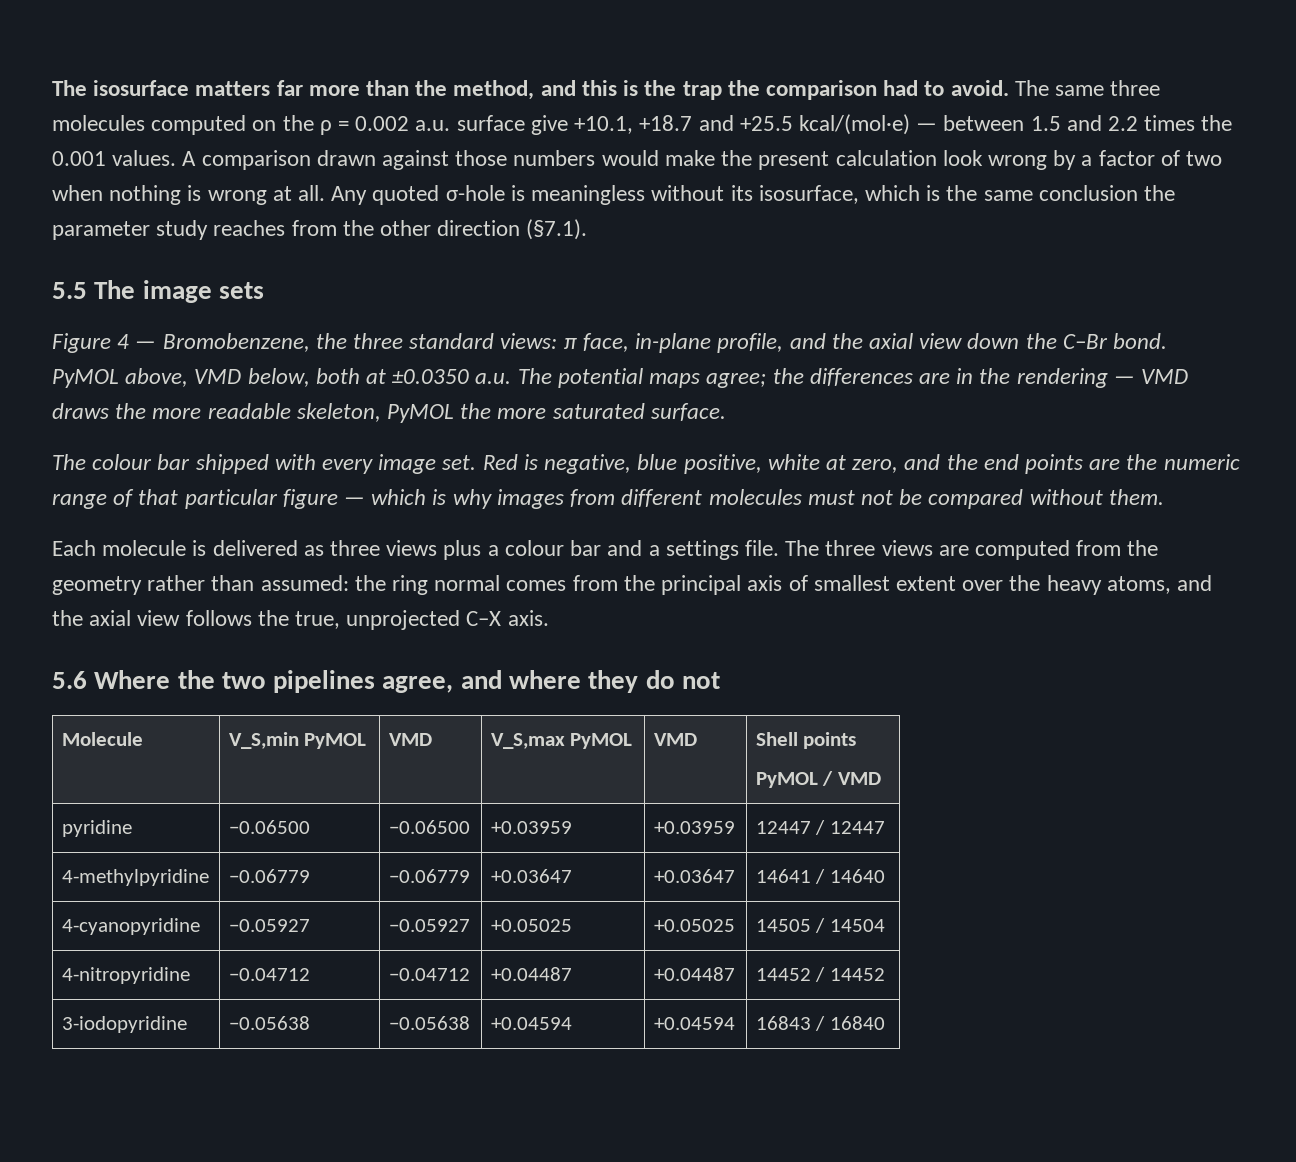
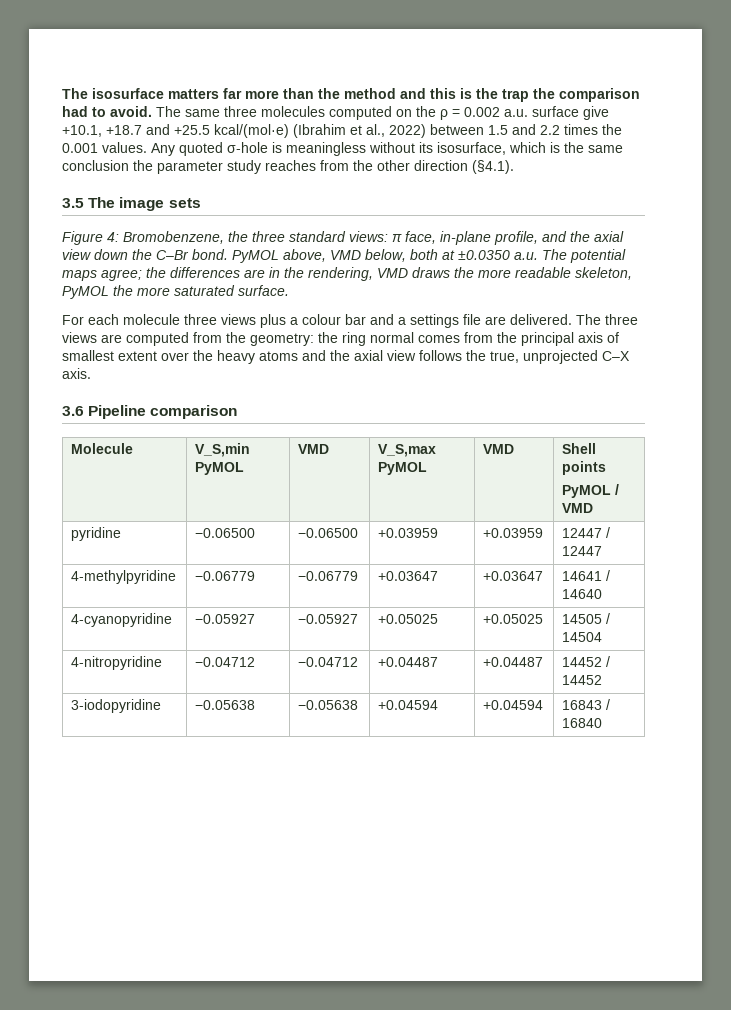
[453,80,535,100] method, -> [344,88,396,99] method
[916,123,938,131] — -> [293,124,426,138] (Ibrahim et al., 2022)
[182,150,1222,170] [52,185,326,205] A comparison drawn against those numbers would make the present calculation look wrong by a factor of two when nothing is wrong at all. -> (147, 147) none
[526,219,588,240] [52,282,87,299] (§7.1). // 5.5 -> [472,160,514,174] [62,198,84,208] (§4.1). // 3.5
[117,334,157,349] 4 — -> [107,232,119,242] 4:
[1016,368,1135,388] rendering — -> [308,267,373,281] rendering,
[52,454,1240,474] [52,489,1164,509] [52,540,324,556] The colour bar shipped with every image set. Red is negative, blue positive, white at zero, and the end points are the numeric range of that particular figure — which is why images from different molecules must not be compared without them. // Each molecule is delivered as -> [62,314,180,325] For each molecule
[744,540,779,556] file. -> [463,314,572,325] file are delivered.
[52,575,349,595] geometry rather than assumed: -> [250,333,314,346] geometry:
[1106,576,1171,594] atoms, -> [259,351,298,361] atoms
[52,670,720,693] 5.6 Where the two pipelines agree, and where they do not -> [62,405,238,419] 3.6 Pipeline comparison

